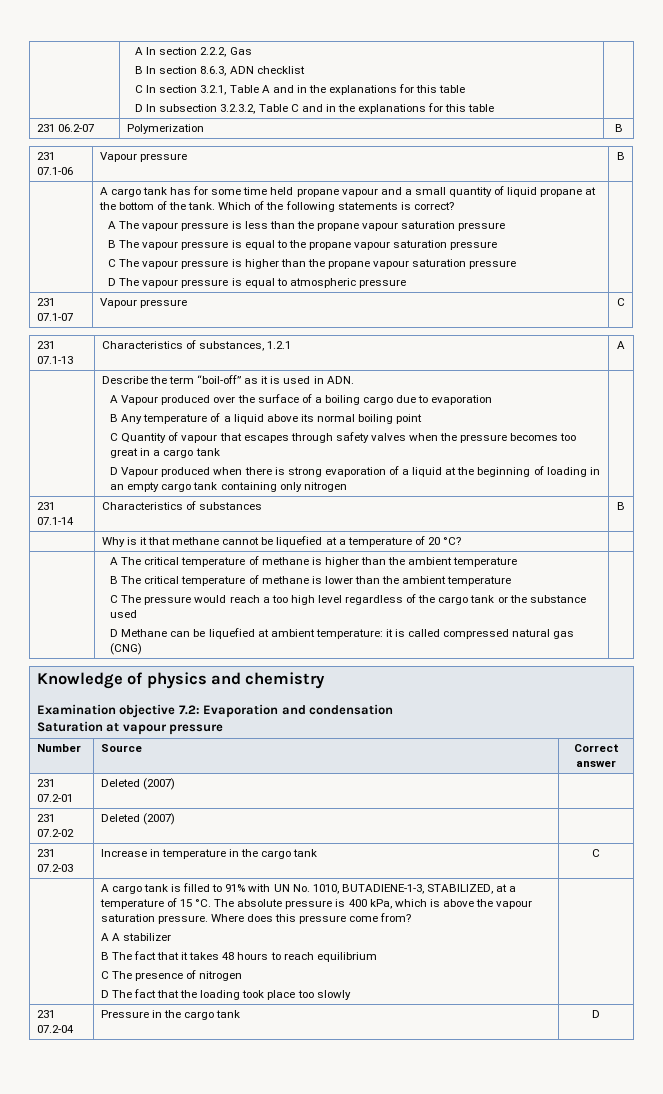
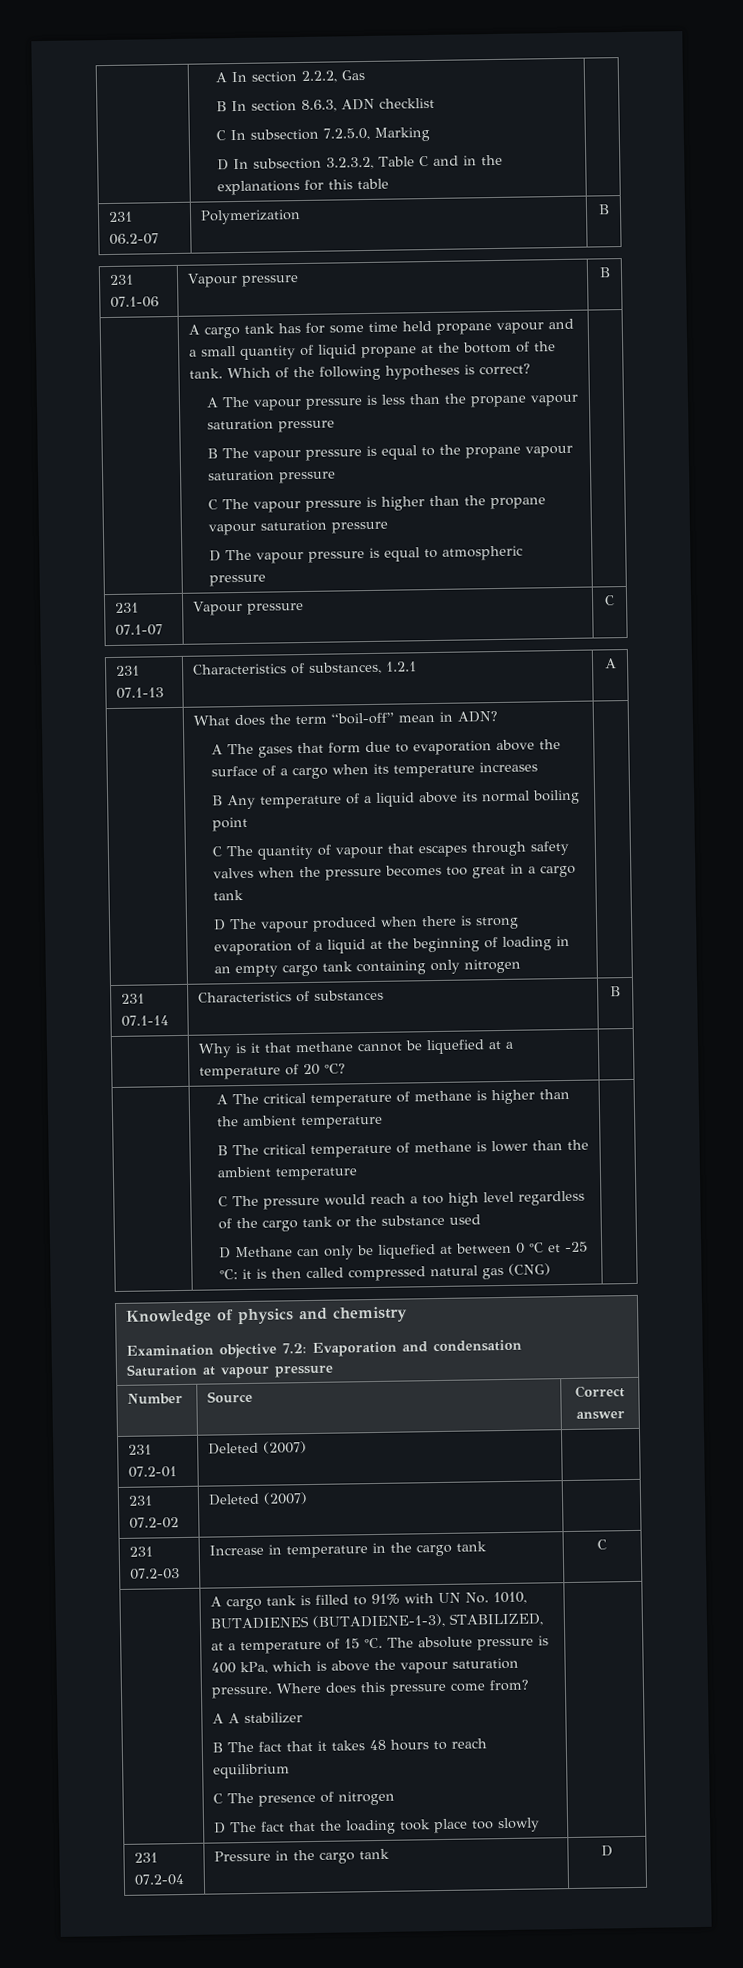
[159,84,466,95] section 3.2.1, Table A and in the explanations for this table -> [250,126,431,142] subsection 7.2.5.0, Marking
[337,202,398,210] statements -> [385,364,461,380] hypotheses
[101,376,148,384] Describe -> [193,714,266,727] What does
[244,376,354,384] [110,394,493,405] as it is used in ADN. // A Vapour produced over the surface of a boiling cargo due to evaporation -> [398,710,499,723] [211,739,562,758] [211,761,539,780] mean in ADN? // A The gases that form due to evaporation above the surface of a cargo when its temperature increases
[121,433,167,443] Quantity -> [226,844,315,860] The quantity
[121,467,159,477] Vapour -> [229,918,310,933] The vapour
[193,628,406,639] be liquefied at ambient temperature: it is -> [324,1241,589,1260] [219,1268,303,1280] only be liquefied at between 0 °C et -25 °C: it is then
[341,884,424,894] BUTADIENE-1-3, -> [210,1613,446,1630] BUTADIENES (BUTADIENE-1-3),

